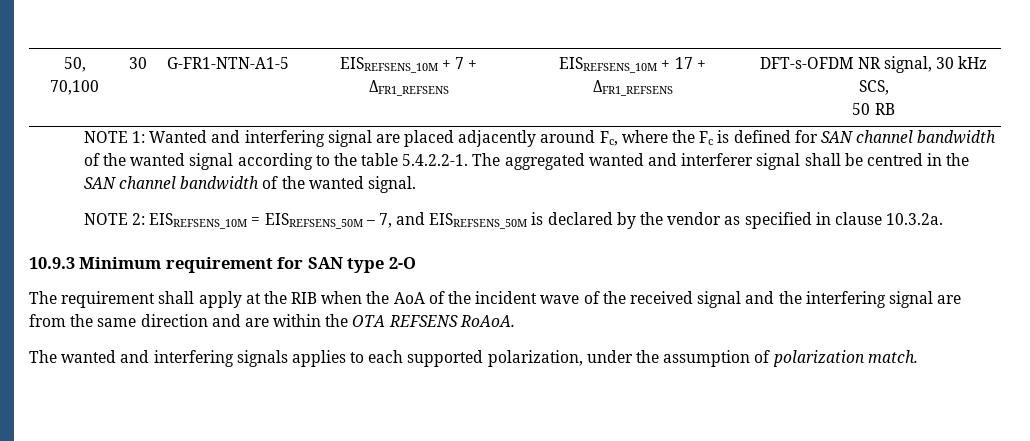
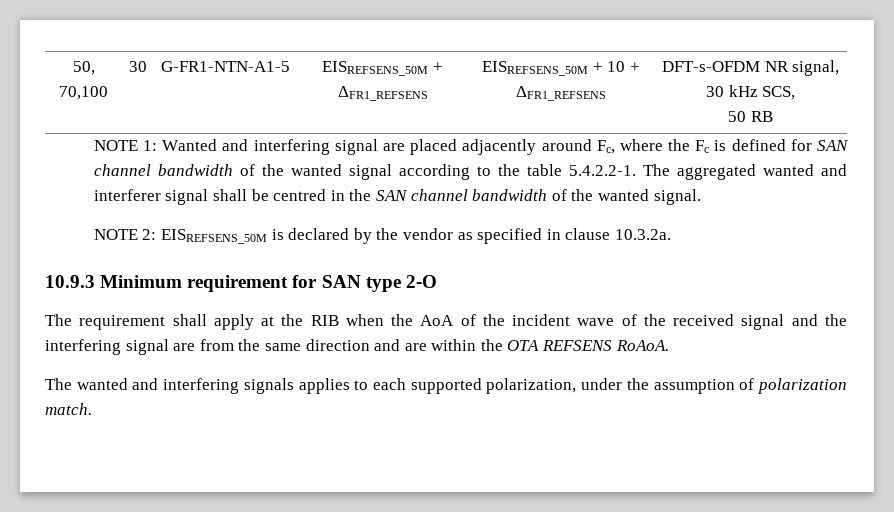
[339,57,478,73] [368,80,449,96] [559,57,693,73] EISREFSENS_10M + 7 + ΔFR1_REFSENS | EISREFSENS_10M + 17 -> [322,61,443,76] [337,86,428,101] [482,61,626,76] EISREFSENS_50M + ΔFR1_REFSENS | EISREFSENS_50M + 10
[149,212,426,229] EISREFSENS_10M = EISREFSENS_50M – 7, and -> (157, 234) none

